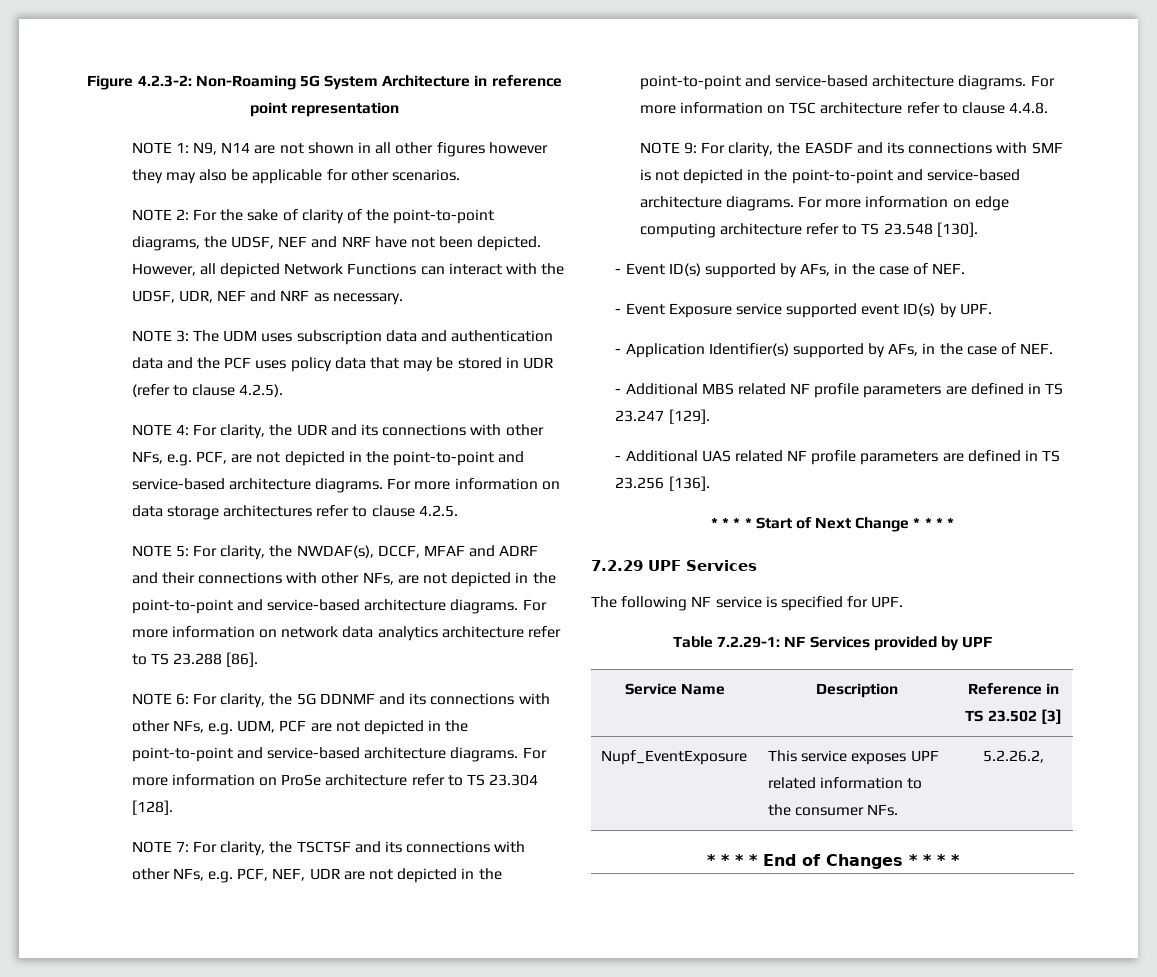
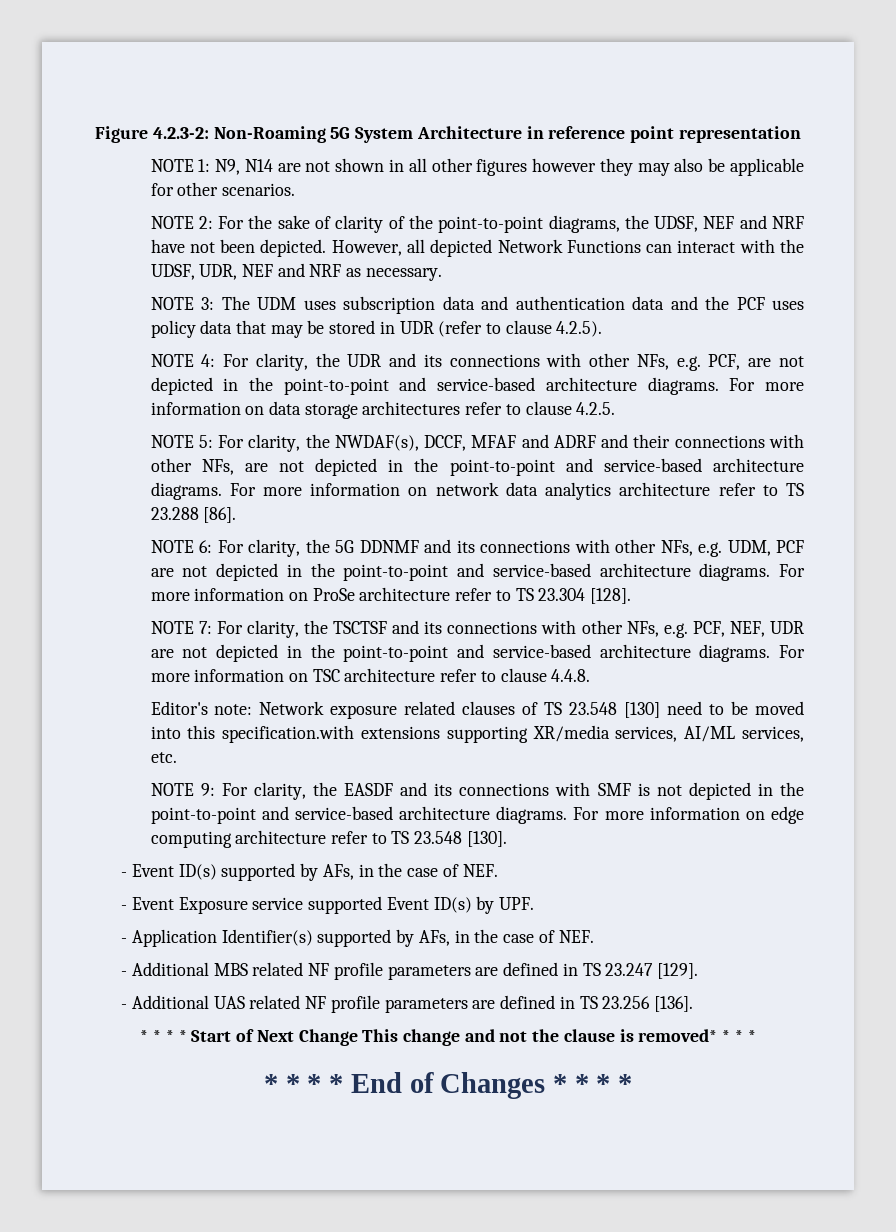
(1049, 108) none -> [150,701,804,719] [150,725,805,743] [150,752,177,763] // Editor's note: Network exposure related clauses of TS 23.548 [130] need to be moved into this specification.with extensions supporting XR/media services, AI/ML services, etc.
[861,304,900,315] event -> [386,897,429,910] Event
[913,517,955,528] [591,560,757,571] [591,596,904,611] [672,636,993,651] [624,683,726,695] [815,683,898,698] [967,683,1060,695] [965,709,1062,724] [601,750,748,765] [768,750,939,765] [768,777,923,789] [768,804,899,816] [983,750,1044,763] * * * * // 7.2.29 UPF Services // The following NF service is specified for UPF. // Table 7.2.29-1: NF Services provided by UPF // Service Name | Description | Reference in TS 23.502 [3] // Nupf_EventExposure | This service exposes UPF related information to the consumer NFs. | 5.2.26.2, -> [362,1029,756,1046] This change and not the clause is removed* * * *

